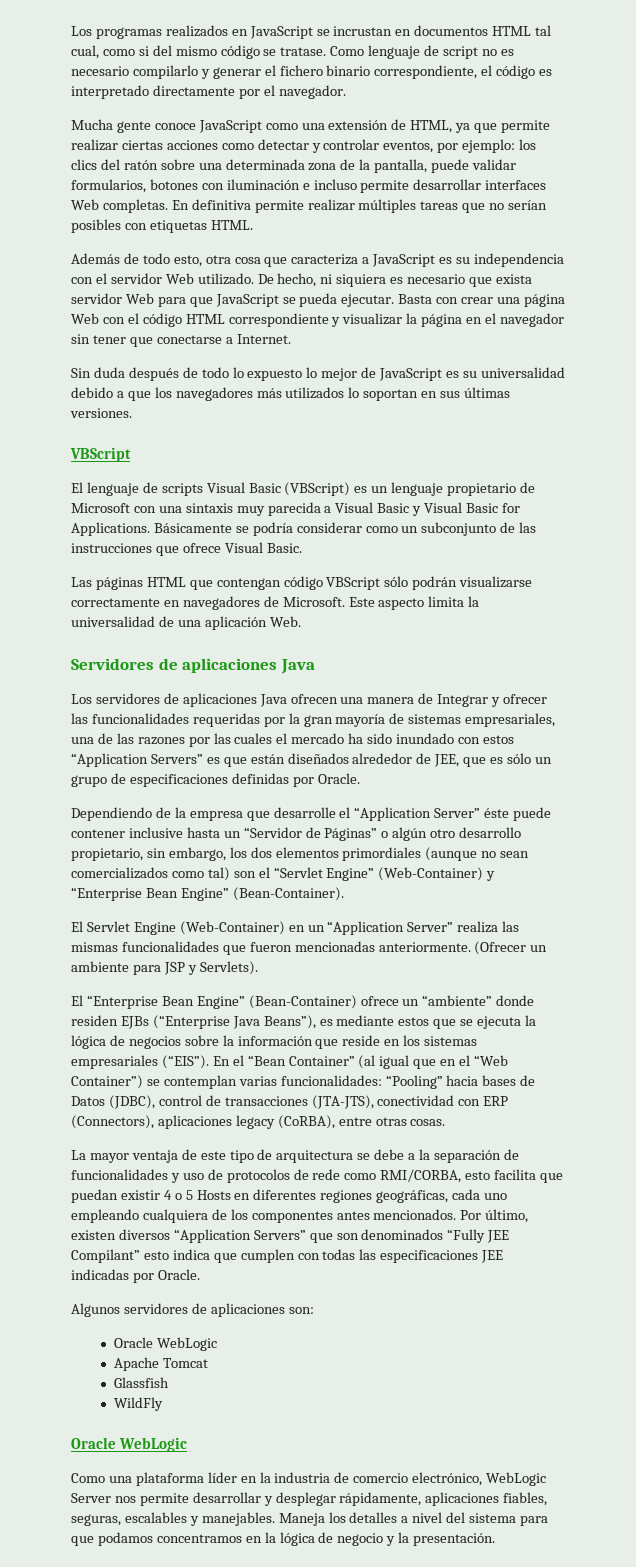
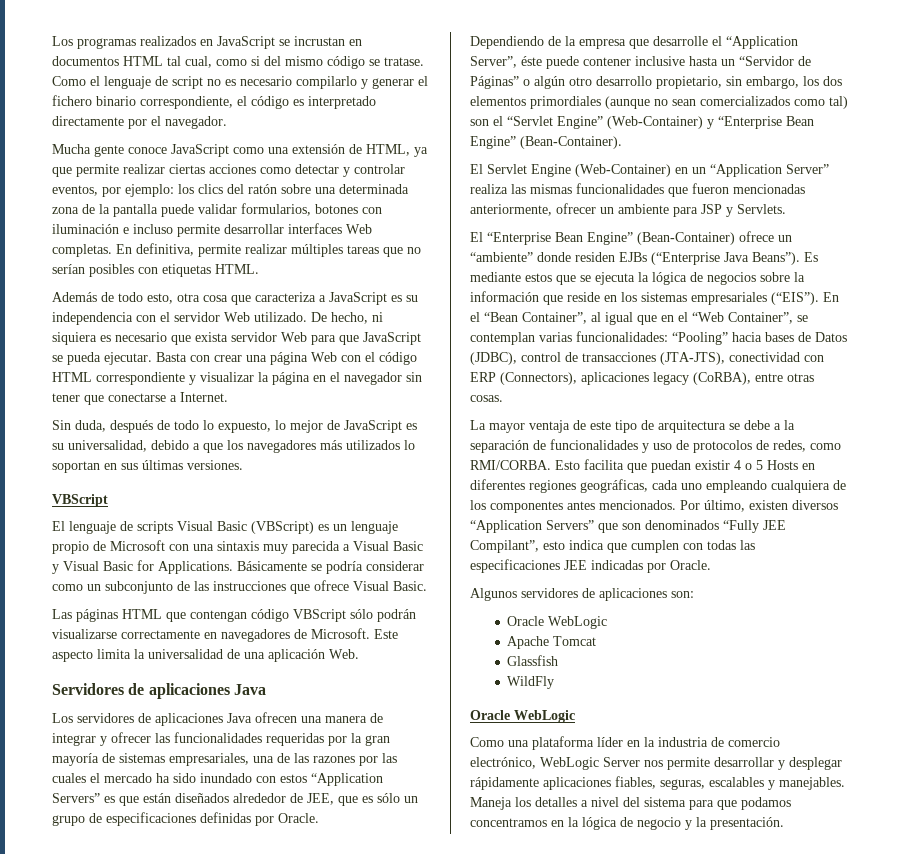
(365, 51) none -> [90,76,100,86] el
[374,159,428,173] pantalla, -> [113,204,158,217] pantalla
[191,199,251,210] definitiva -> [136,243,194,256] definitiva,
[93,367,125,378] duda -> [75,420,106,432] duda,
[247,369,303,381] expuesto -> [218,421,271,433] expuesto,
[480,367,565,378] universalidad -> [68,440,147,452] universalidad,
[447,483,517,496] propietario -> [52,541,89,554] propio
[437,694,489,707] Integrar -> [52,733,96,746] integrar
[434,808,481,818] Server” -> [470,56,517,68] Server”,
[378,941,527,955] anteriormente. (Ofrecer -> [470,203,596,216] anteriormente, ofrecer
[199,961,258,975] Servlets). -> [737,204,786,214] Servlets.
[263,1015,333,1029] Beans”), es -> [752,252,818,265] Beans”). Es
[288,1055,376,1069] Container” (al -> [522,312,601,324] Container”, al
[71,1075,143,1089] Container”) -> [728,312,793,324] Container”,
[312,1169,491,1183] rede como RMI/CORBA, esto -> [773,440,841,452] [470,460,580,470] redes, como RMI/CORBA. Esto
[71,1249,140,1263] Compilant” -> [470,540,539,553] Compilant”,
[339,1492,422,1506] rápidamente, -> [470,777,539,790] rápidamente

